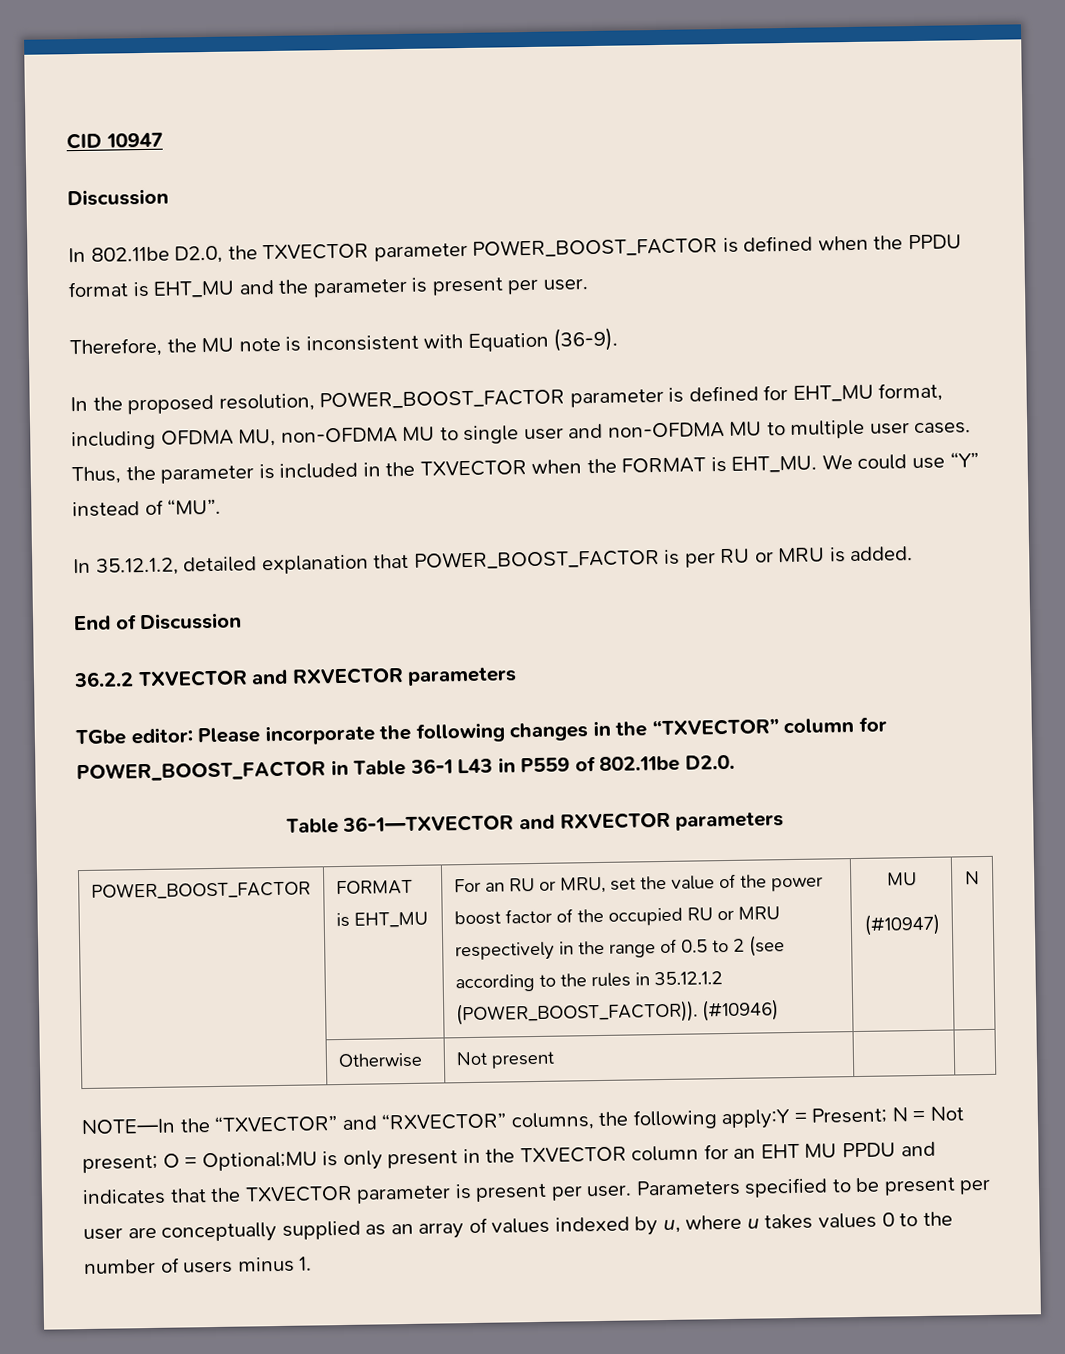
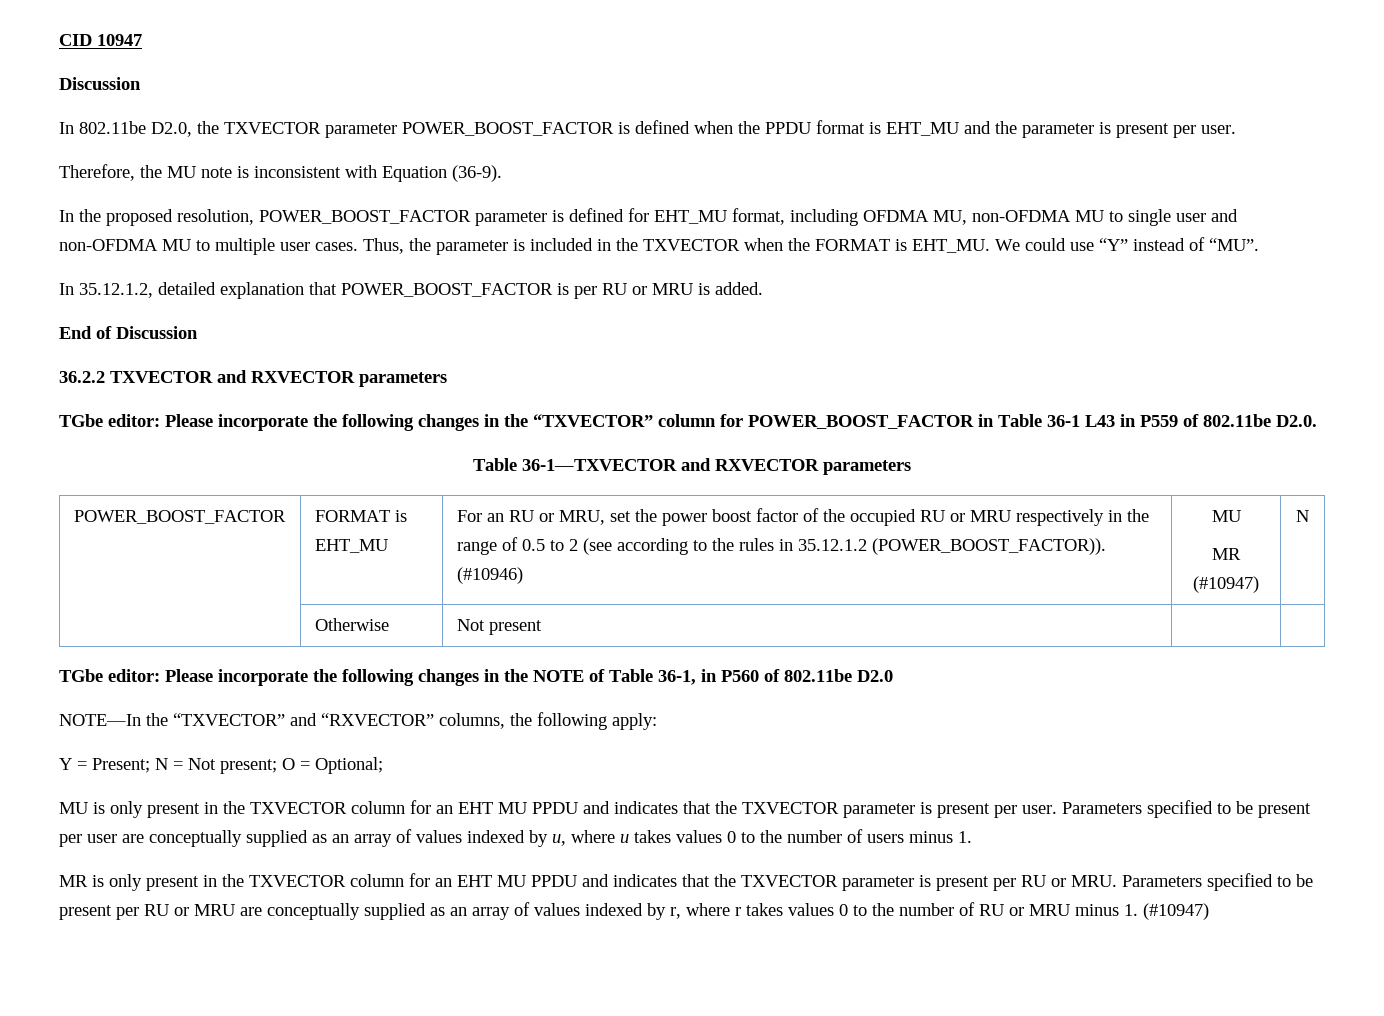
[670,873,767,890] value of the -> (657, 515) none
(917, 879) none -> [1212,548,1241,560] MR
(555, 1060) none -> [59,669,893,686] // TGbe editor: Please incorporate the following changes in the NOTE of Table 36-1, in P560 of 802.11be D2.0
[721,1109,792,1130] apply:Y -> [612,713,657,730] [59,758,72,770] apply: // Y
[201,1151,318,1172] Optional;MU -> [315,757,383,774] [59,802,88,814] Optional; // MU
(313, 1263) none -> [59,873,1313,891] [59,902,1209,920] // MR is only present in the TXVECTOR column for an EHT MU PPDU and indicates that the TXVECTOR parameter is present per RU or MRU. Parameters specified to be present per RU or MRU are conceptually supplied as an array of values indexed by r, where r takes values 0 to the number of RU or MRU minus 1. (#10947)

